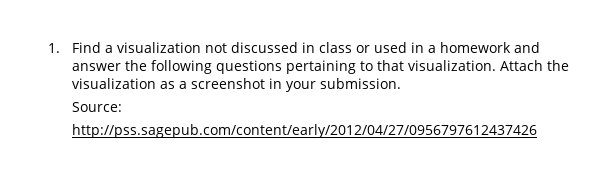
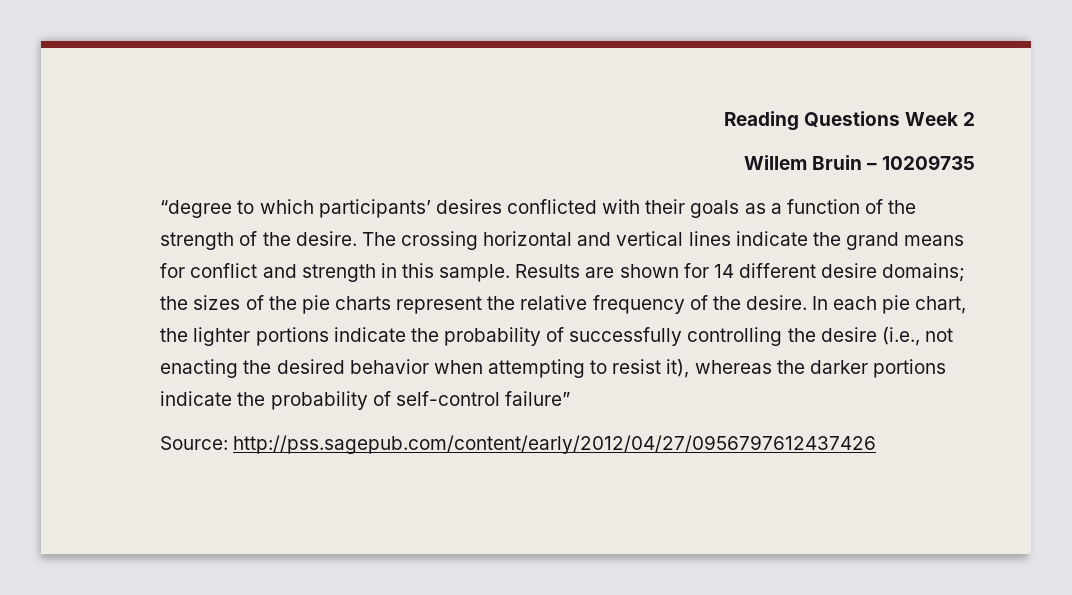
[47,42,541,53] [72,60,570,74] [72,78,402,92] 1. Find a visualization not discussed in class or used in a homework and answer the following questions pertaining to that visualization. Attach the visualization as a screenshot in your submission. -> [723,111,975,131] [743,155,975,170] [160,199,917,218] [160,231,965,250] [160,263,966,282] [160,295,967,314] [160,327,953,346] [160,359,946,378] [160,391,570,410] Reading Questions Week 2 // Willem Bruin – 10209735 // “degree to which participants’ desires conflicted with their goals as a function of the strength of the desire. The crossing horizontal and vertical lines indicate the grand means for conflict and strength in this sample. Results are shown for 14 different desire domains; the sizes of the pie charts represent the relative frequency of the desire. In each pie chart, the lighter portions indicate the probability of successfully controlling the desire (i.e., not enacting the desired behavior when attempting to resist it), whereas the darker portions indicate the probability of self-control failure”
(123, 107) // -> (229, 443) none

